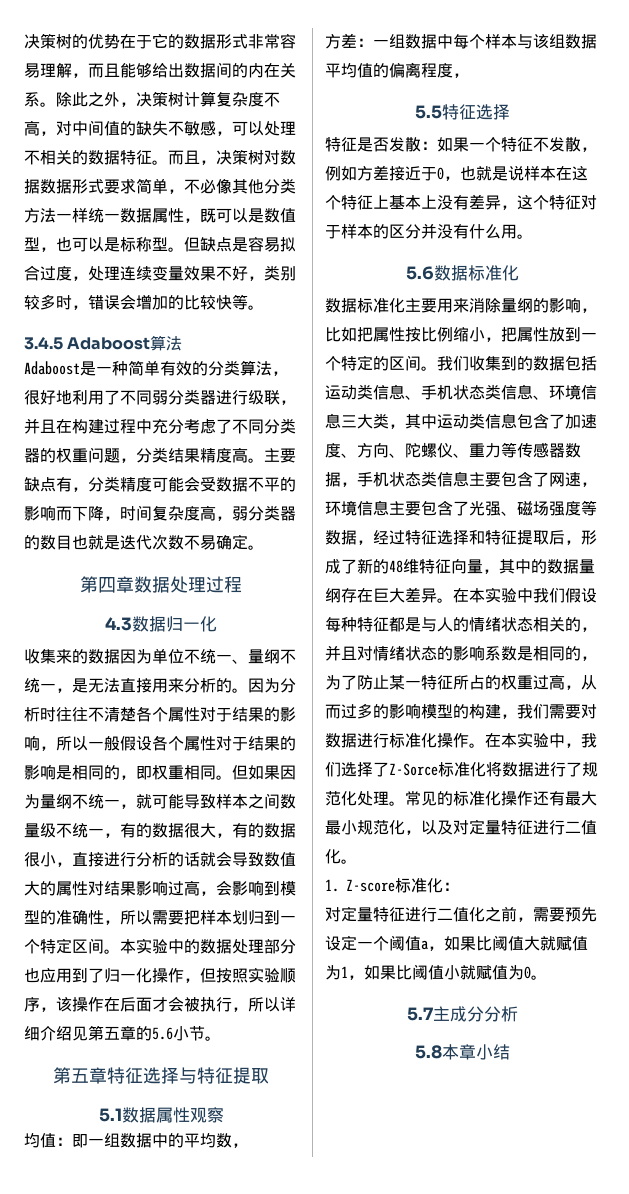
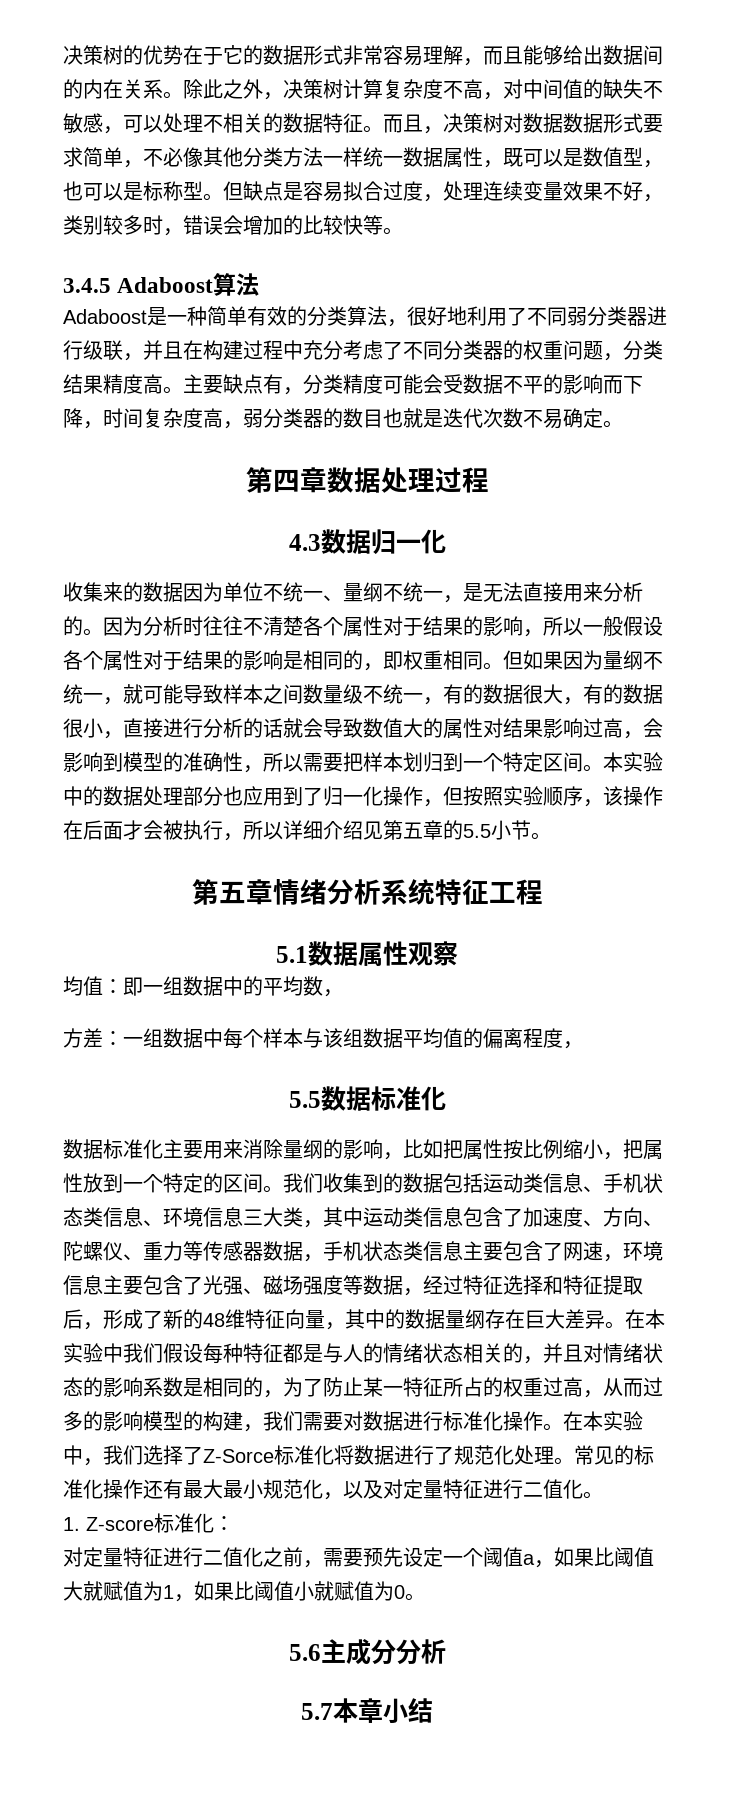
[152,1027,173,1040] 5.6 -> [463,824,491,838] 5.5
[107,1067,269,1084] 特征选择与特征提取 -> [272,879,543,906] 情绪分析系统特征工程
[441,104,510,120] [325,137,597,152] [325,165,588,181] [325,194,597,210] [325,223,533,239] [405,266,434,280] 特征选择 // 特征是否发散：如果一个特征不发散，例如方差接近于0，也就是说样本在这个特征上基本上没有差异，这个特征对于样本的区分并没有什么用。 // 5.6 -> (321, 1099) none
[406,1007,433,1021] 5.7 -> [288,1644,321,1661] 5.6
[414,1045,442,1059] 5.8 -> [301,1703,333,1720] 5.7

